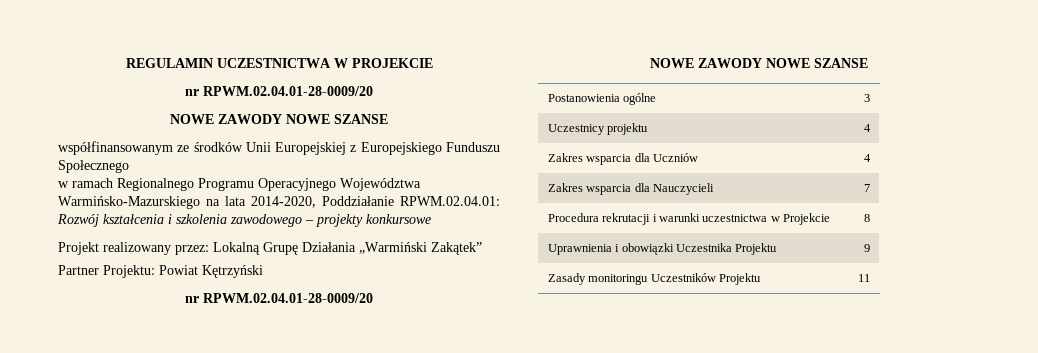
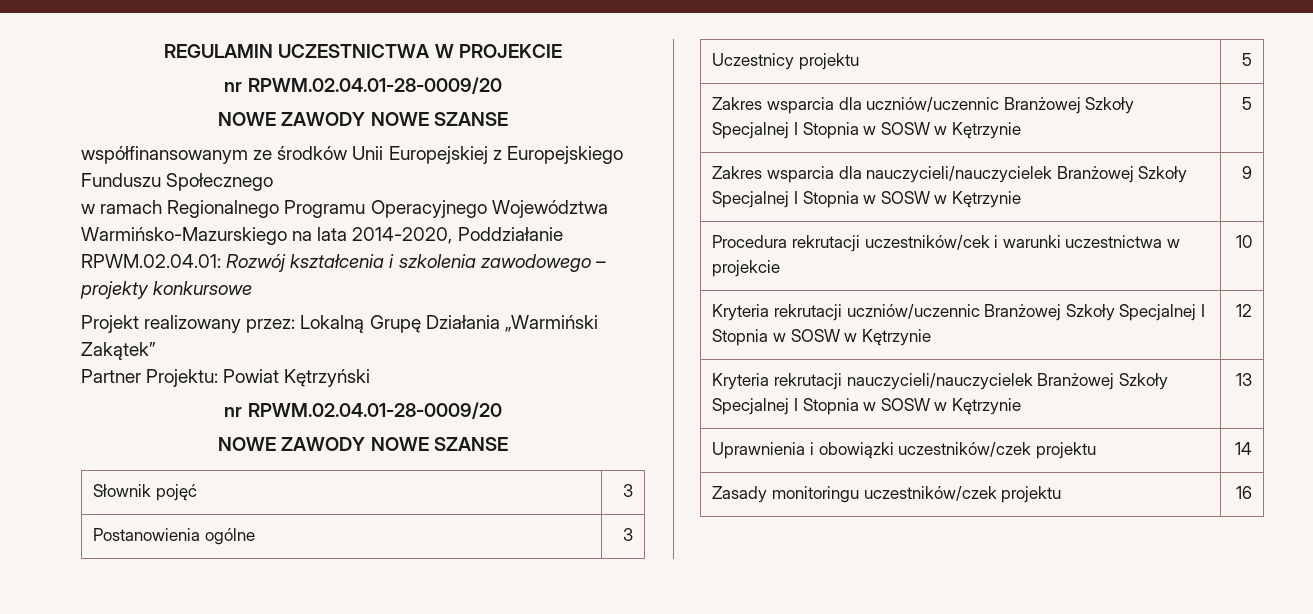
(868, 63) none -> [93,484,197,501] [622,484,633,497] // Słownik pojęć | 3
[864,124,872,132] [547,153,699,165] [864,154,872,162] [547,183,715,195] [864,184,871,192] 4 // Zakres wsparcia dla Uczniów | 4 // Zakres wsparcia dla Nauczycieli | 7 -> [1241,53,1252,66] [712,97,1135,114] [712,122,1021,139] [1241,97,1252,110] [712,166,1188,183] [712,191,1021,208] [1241,166,1252,179] 5 // Zakres wsparcia dla uczniów/uczennic Branżowej Szkoły Specjalnej I Stopnia w SOSW w Kętrzynie | 5 // Zakres wsparcia dla nauczycieli/nauczycielek Branżowej Szkoły Specjalnej I Stopnia w SOSW w Kętrzynie | 9
(651, 219) none -> [864,235,990,250] uczestników/cek
[783,213,831,225] [864,214,871,222] Projekcie | 8 -> [712,260,781,277] [1235,235,1252,248] [712,304,1205,321] [712,329,931,346] [1235,304,1252,317] [712,373,1168,390] [712,398,1021,415] [1235,373,1252,386] projekcie | 10 // Kryteria rekrutacji uczniów/uczennic Branżowej Szkoły Specjalnej I Stopnia w SOSW w Kętrzynie | 12 // Kryteria rekrutacji nauczycieli/nauczycielek Branżowej Szkoły Specjalnej I Stopnia w SOSW w Kętrzynie | 13
[676,243,778,255] [864,244,871,252] Uczestnika Projektu | 9 -> [898,442,1096,459] [1234,442,1252,455] uczestników/czek projektu | 14
[650,273,762,285] [858,274,871,282] Uczestników Projektu | 11 -> [863,486,1062,503] [1235,486,1252,499] uczestników/czek projektu | 16

